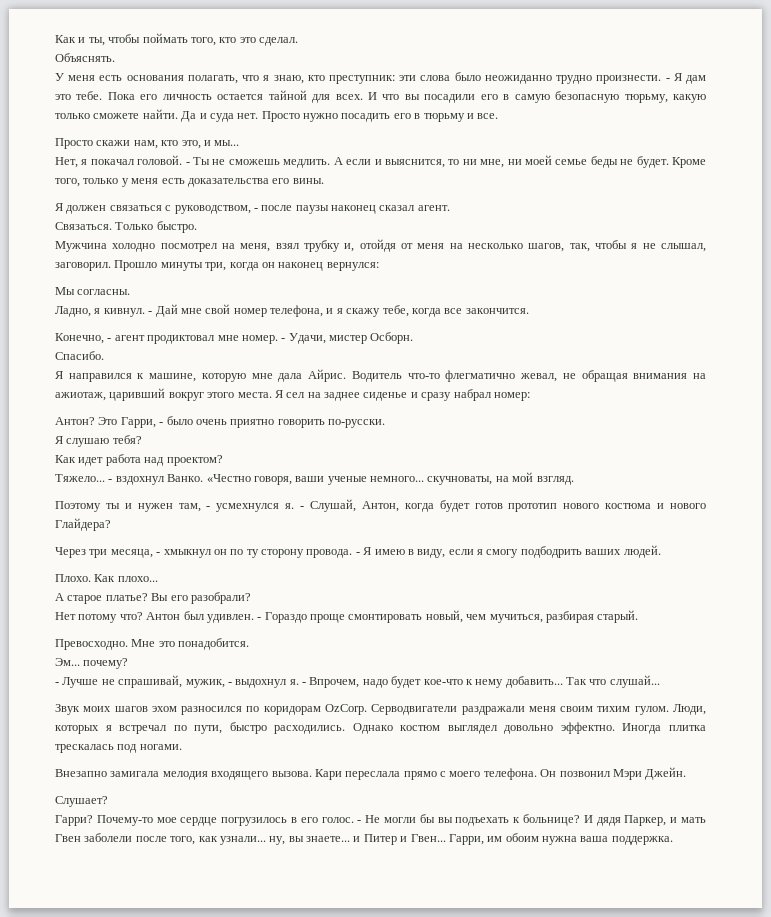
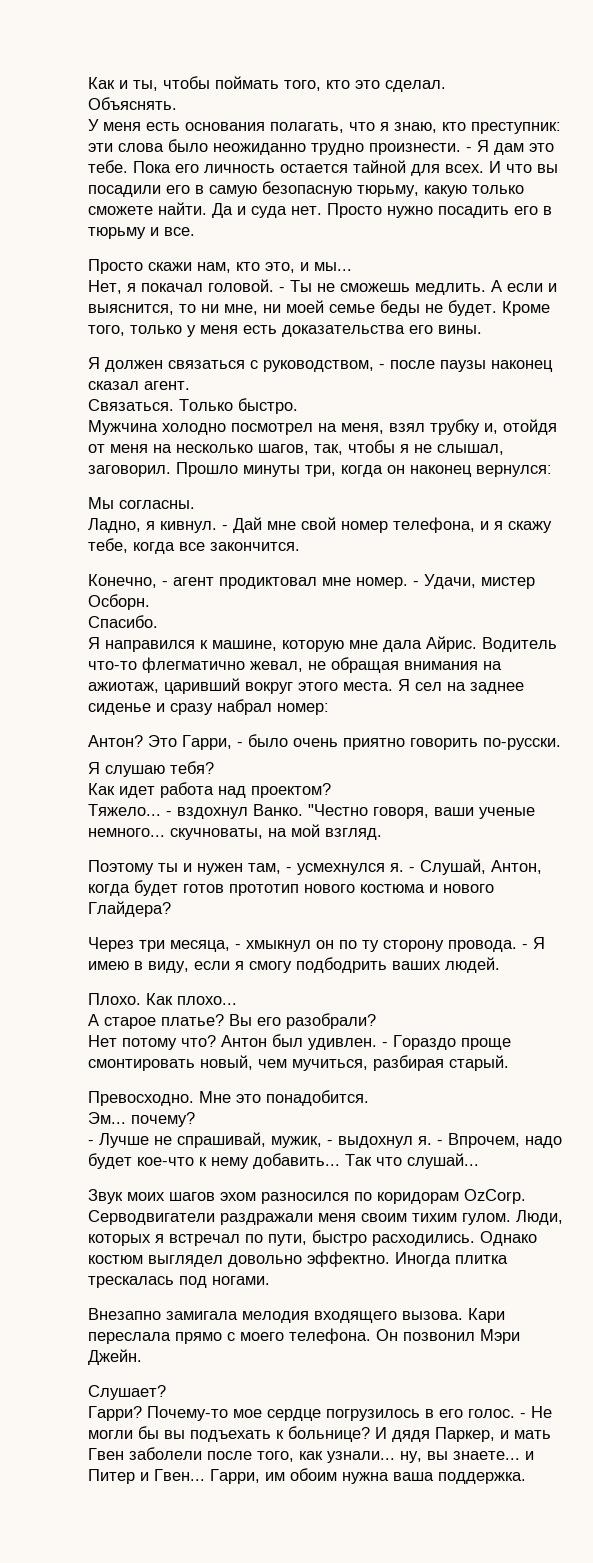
[206,474,251,482] «Честно -> [308,804,368,816] "Честно

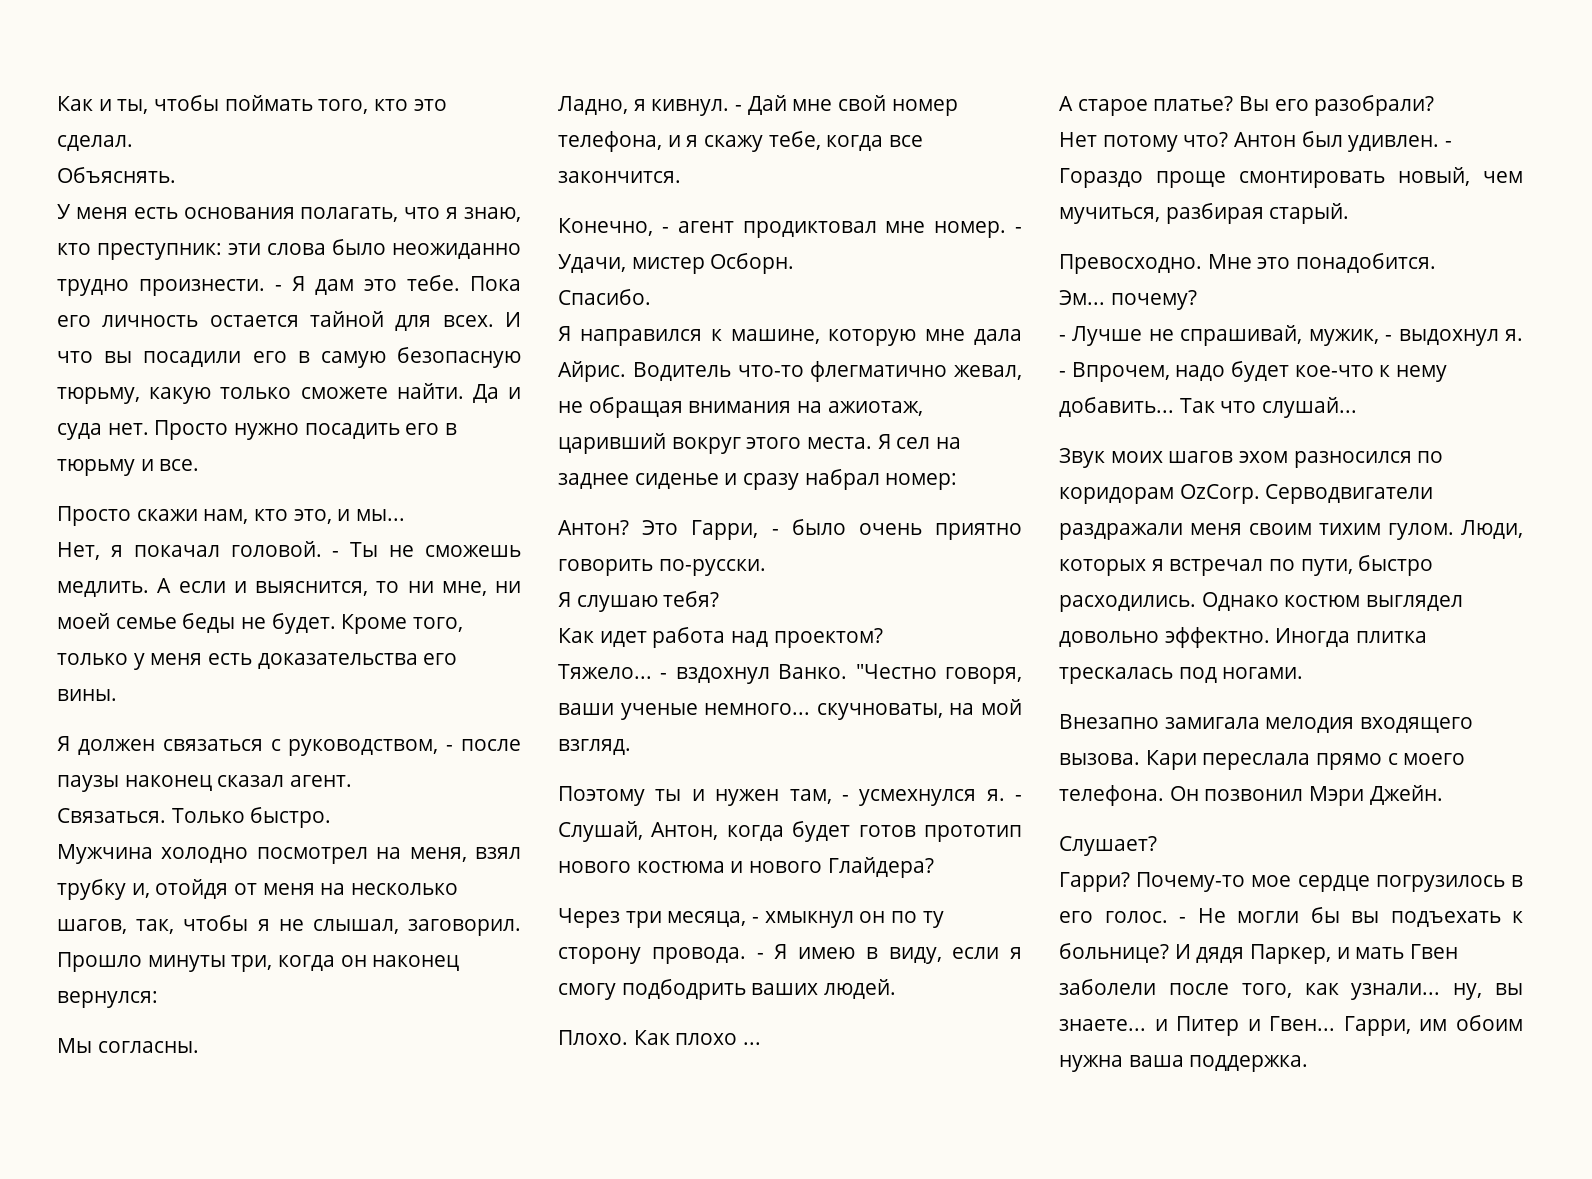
[177,996,237,1005] плохо... -> [675,1033,762,1045] плохо ...

